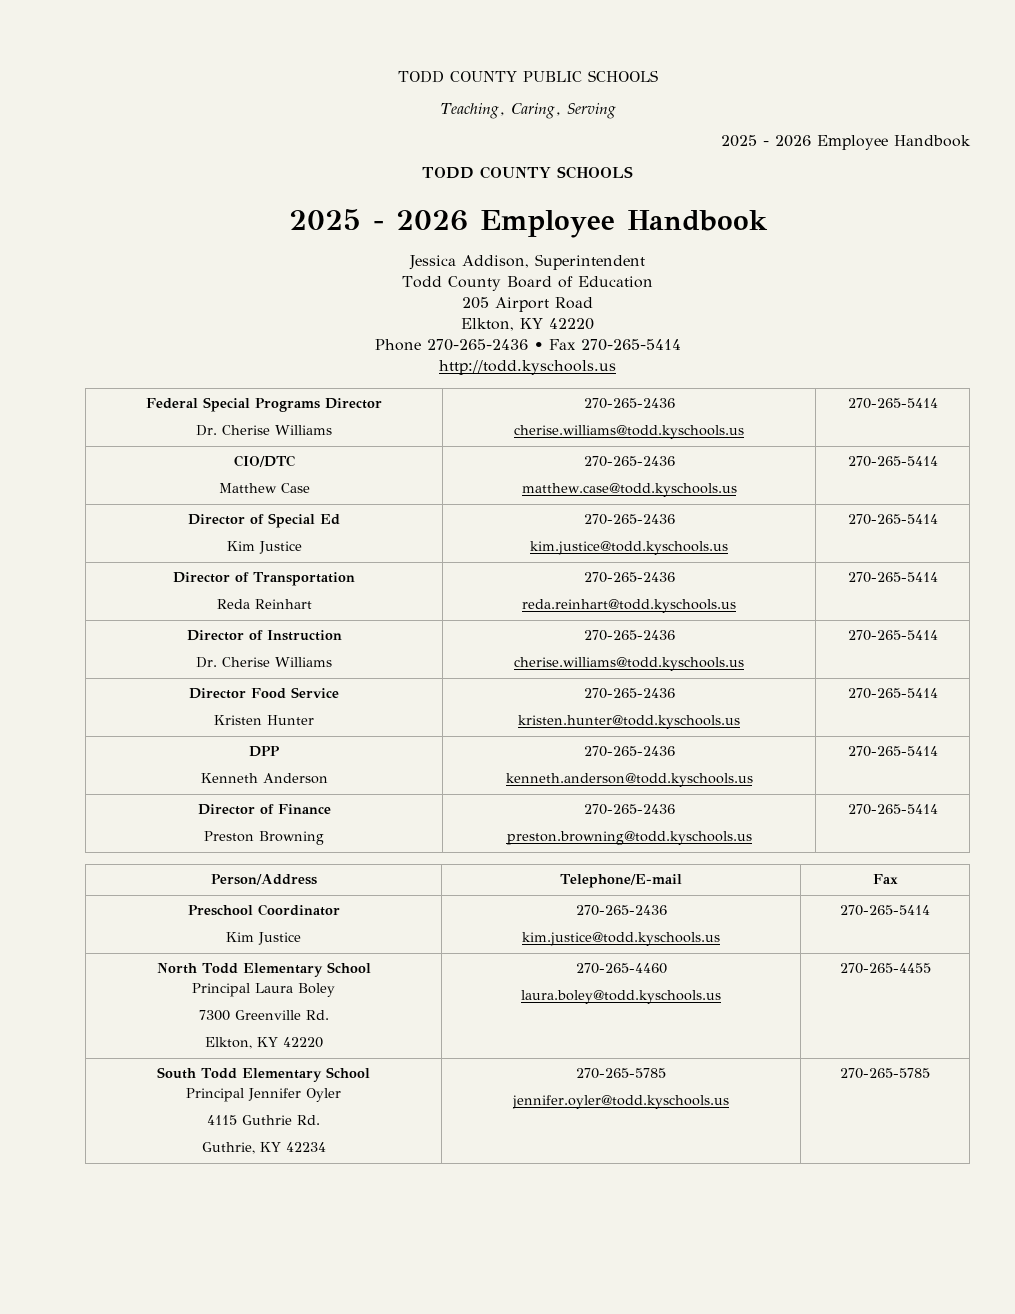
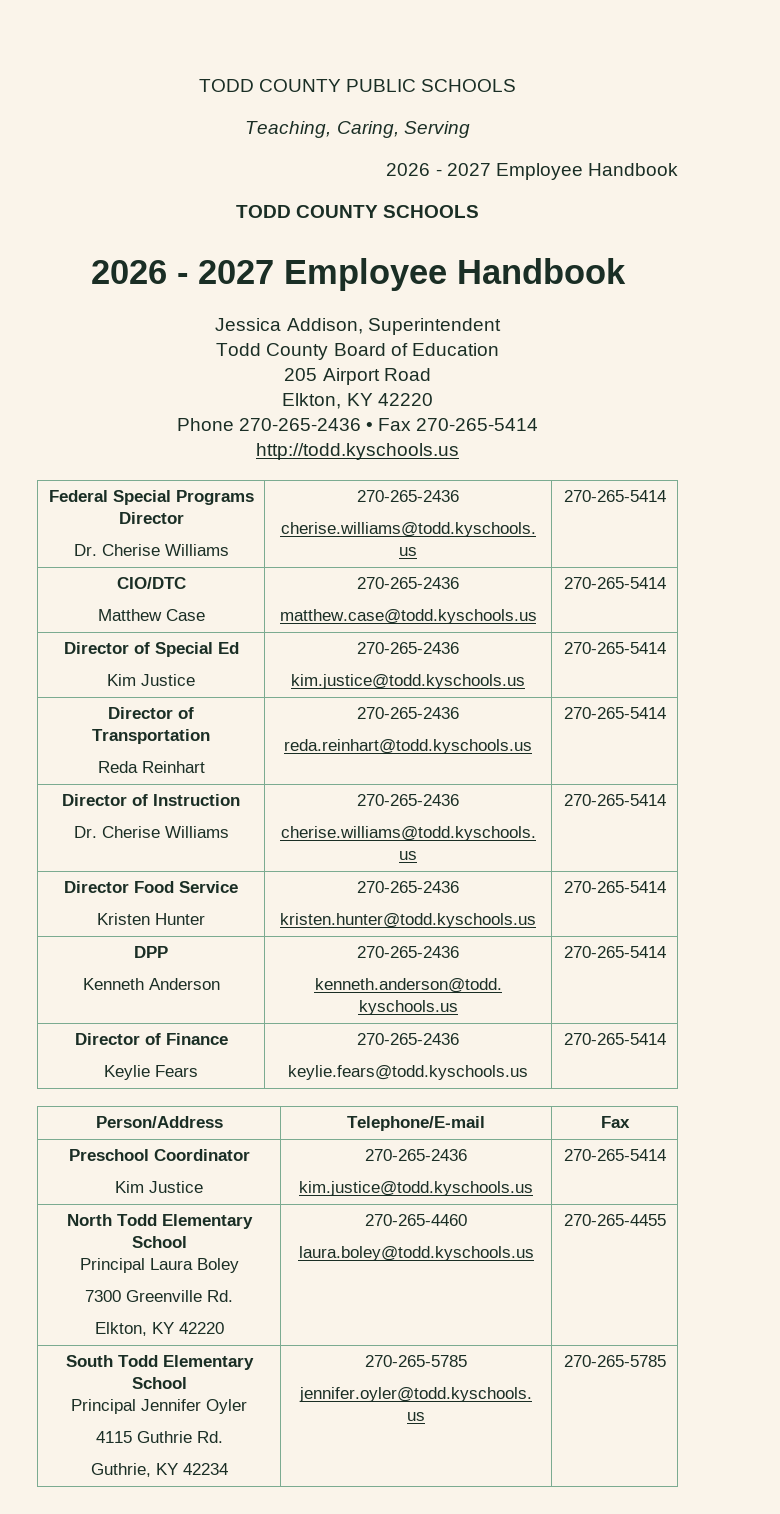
[721,135,811,147] 2025 - 2026 -> [386,163,491,176] 2026 - 2027
[288,209,468,231] 2025 - 2026 -> [90,260,274,284] 2026 - 2027
[204,831,324,845] [583,804,675,815] [506,831,752,845] Preston Browning | 270-265-2436 // preston.browning@todd.kyschools.us -> [104,1065,198,1080] [357,1033,459,1045] [288,1065,528,1080] Keylie Fears | 270-265-2436 // keylie.fears@todd.kyschools.us

